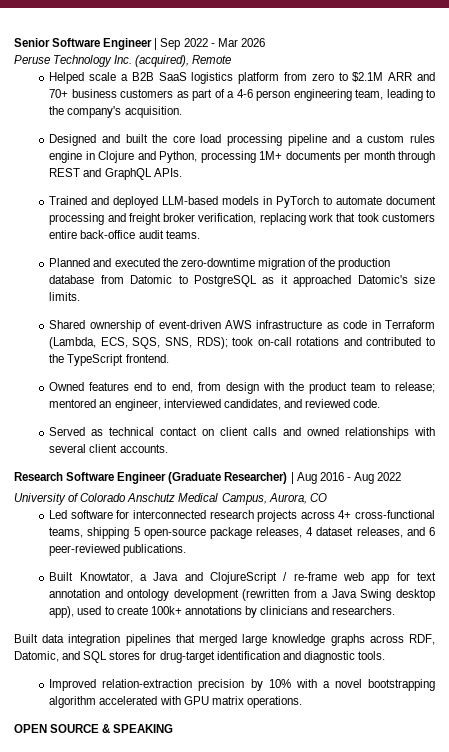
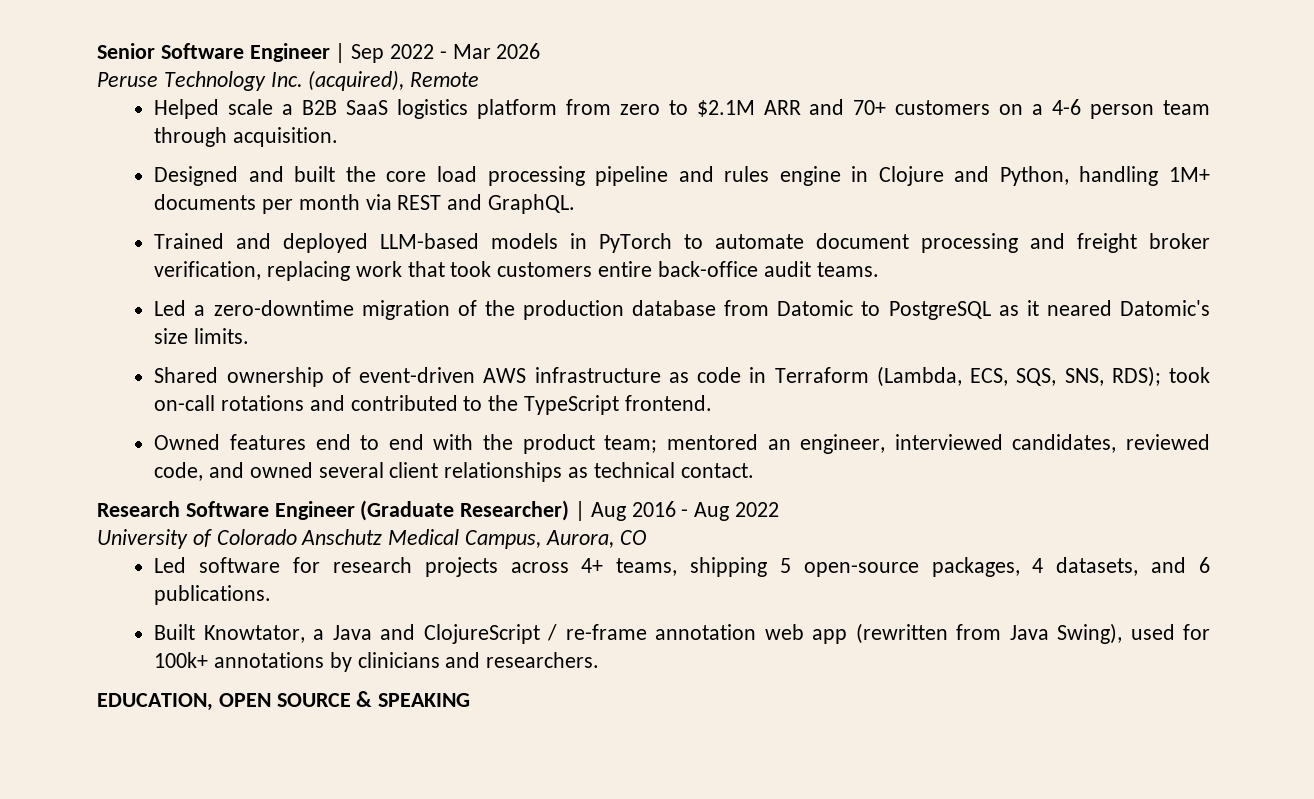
[71,89,436,101] [49,106,122,118] business customers as part of a 4-6 person engineering team, leading to the company's -> [895,99,1211,119] [154,127,228,147] customers on a 4-6 person team through
[355,134,405,143] a custom -> (714, 174) none
[200,151,256,163] processing -> [1079,166,1159,186] handling
[397,151,435,163] through -> [365,194,392,210] via
[104,168,182,180] GraphQL APIs. -> [488,194,576,214] GraphQL.
[49,258,178,267] Planned and executed the -> [154,300,206,316] Led a
[293,275,352,287] approached -> [1046,300,1112,316] neared
[171,382,435,394] end, from design with the product team to release; -> [388,434,658,454] end with the product team;
[283,399,381,408] [49,427,435,439] [49,444,168,453] and reviewed code. // Served as technical contact on client calls and owned relationships with several client accounts. -> [1125,434,1210,450] [154,462,754,482] reviewed code, and owned several client relationships as technical contact.
[133,510,207,519] interconnected -> (320, 565) none
[355,510,436,519] cross-functional -> (604, 565) none
[209,527,403,539] package releases, 4 dataset releases, -> [931,557,1139,577] packages, 4 datasets,
[49,544,121,556] peer-reviewed -> (1210, 565) none
(337, 576) none -> [655,624,757,640] annotation
[396,572,437,581] [49,589,435,601] [49,606,148,618] for text annotation and ontology development (rewritten from a Java Swing desktop app), used to create -> [855,623,1211,644] (rewritten from Java Swing), used for
[14,634,435,646] [14,651,385,663] [49,679,435,691] [49,696,302,708] Built data integration pipelines that merged large knowledge graphs across RDF, Datomic, and SQL stores for drug-target identification and diagnostic tools. // Improved relation-extraction precision by 10% with a novel bootstrapping algorithm accelerated with GPU matrix operations. // -> [97,693,213,711] EDUCATION,

